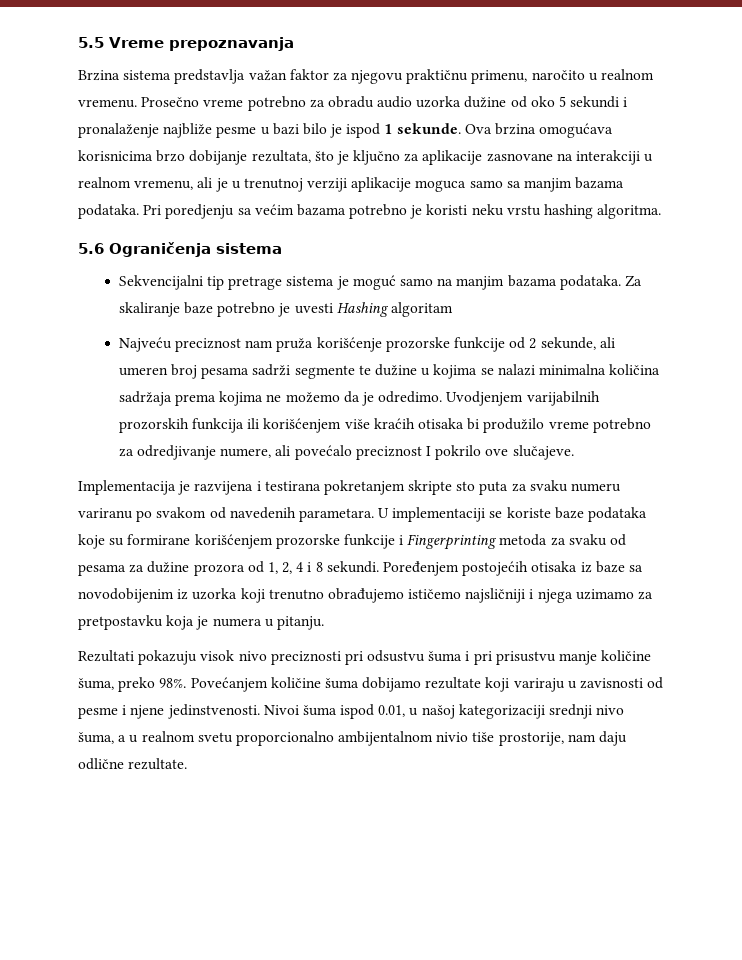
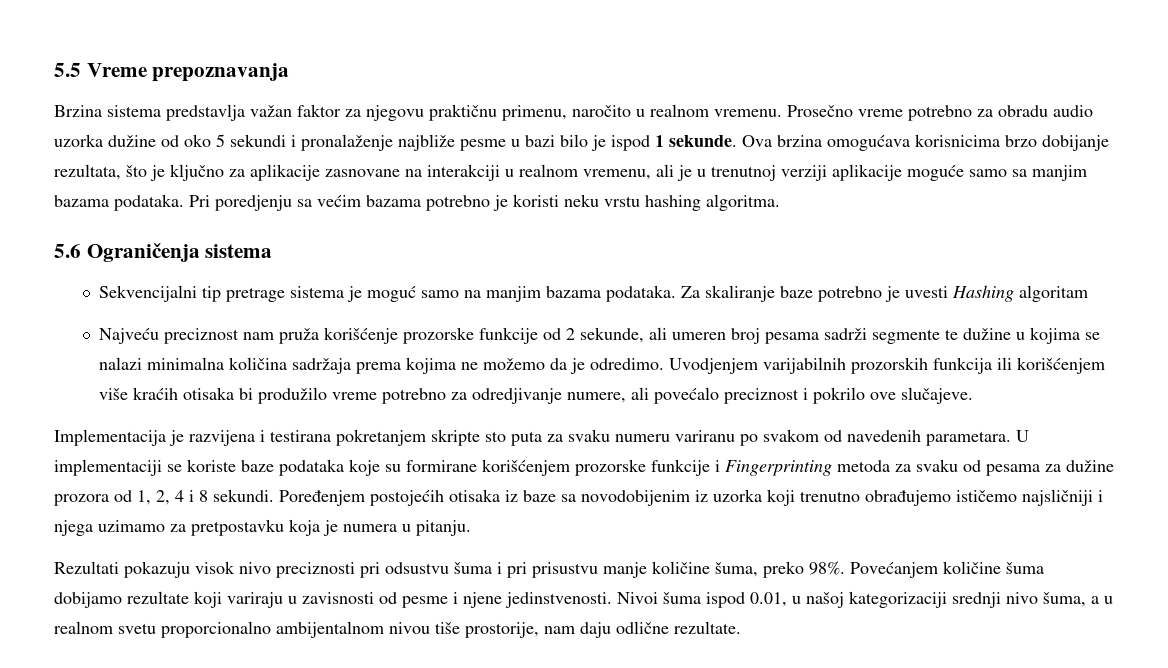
[415,180,467,192] moguca -> [907,165,964,181] moguće
[425,446,431,456] I -> [802,388,808,400] i
[436,732,469,742] nivio -> [389,622,430,634] nivou

